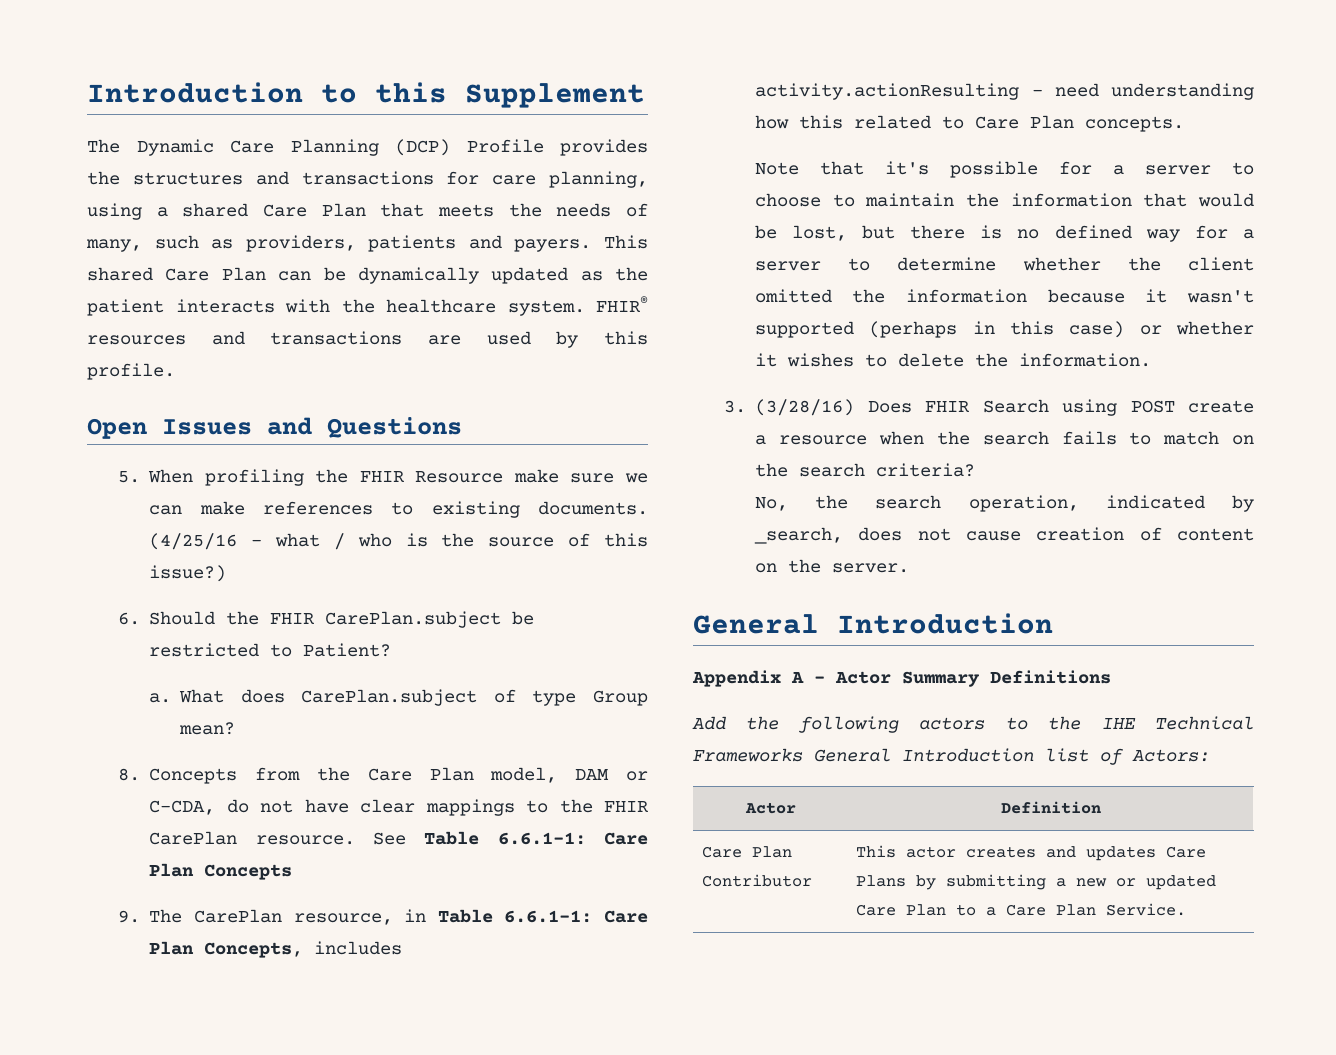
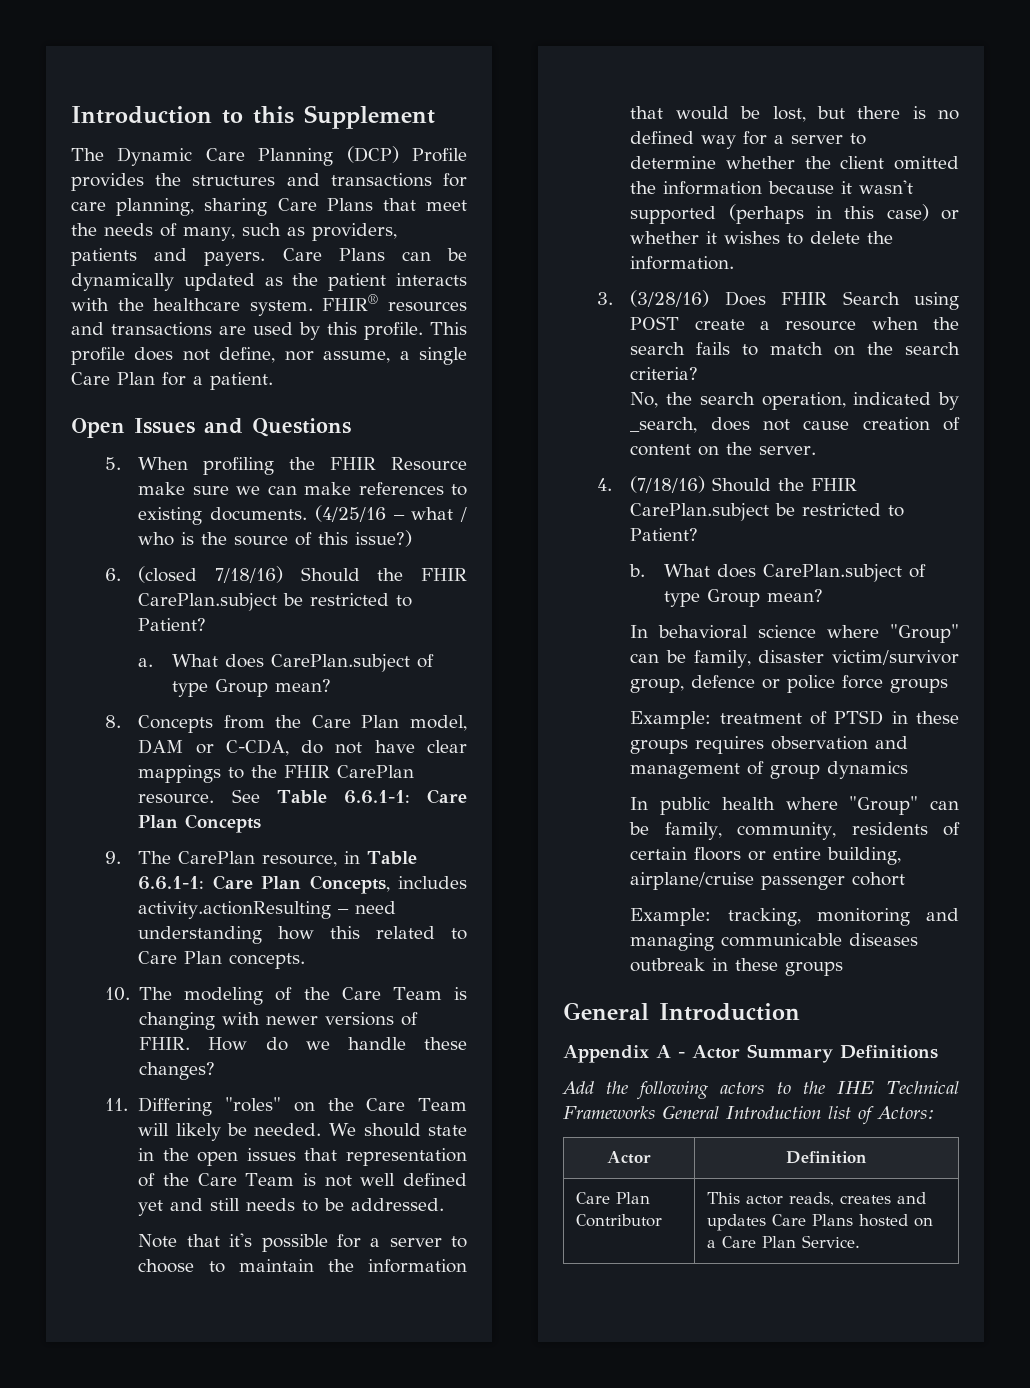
[87,203,494,220] using a shared Care Plan that meets -> [204,198,467,216] sharing Care Plans that meet
[604,235,648,249] [87,267,266,281] This shared Care Plan -> [282,248,385,261] Care Plans
(175, 371) none -> [430,322,467,335] [71,347,467,365] [71,372,273,390] This profile does not define, nor assume, a single Care Plan for a patient.
(140, 618) none -> [138,566,284,583] (closed 7/18/16)
(1185, 124) none -> [104,987,467,1005] [139,1012,419,1030] [139,1037,467,1051] [139,1062,216,1080] [104,1097,468,1116] [138,1123,467,1141] [138,1148,467,1166] [138,1173,467,1187] [138,1198,445,1216] // 10. The modeling of the Care Team is changing with newer versions of FHIR. How do we handle these changes? // 11. Differing "roles" on the Care Team will likely be needed. We should state in the open issues that representation of the Care Team is not well defined yet and still needs to be addressed.
(909, 568) none -> [596,476,858,493] [630,503,905,521] [630,528,699,541] [629,564,927,582] [664,589,824,607] [630,624,959,643] [630,650,959,668] [630,675,949,693] [630,710,959,729] [630,736,909,754] [630,761,909,779] [630,796,959,815] [629,822,960,840] [630,847,902,865] [630,872,906,890] [630,908,959,926] [630,933,919,951] [630,958,844,976] // 4. (7/18/16) Should the FHIR CarePlan.subject be restricted to Patient? // b. What does CarePlan.subject of type Group mean? // In behavioral science where "Group" can be family, disaster victim/survivor group, defence or police force groups // Example: treatment of PTSD in these groups requires observation and management of group dynamics // In public health where "Group" can be family, community, residents of certain floors or entire building, airplane/cruise passenger cohort // Example: tracking, monitoring and managing communicable diseases outbreak in these groups
(956, 852) none -> [789,1192,835,1206] reads,
[915,874,1216,890] [855,904,976,916] by submitting a new or updated Care Plan to -> [859,1214,934,1227] hosted on

